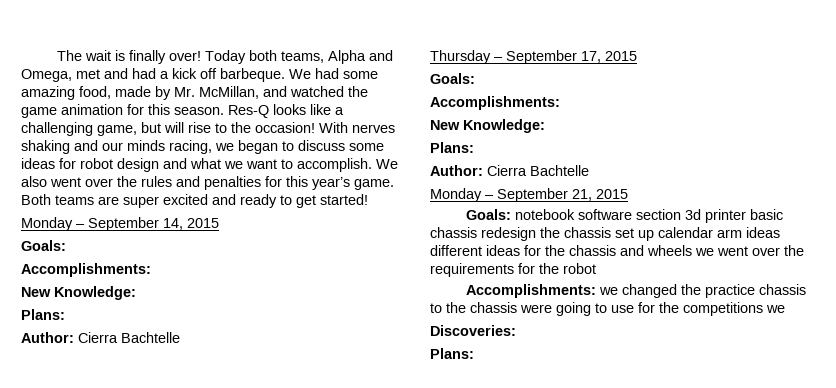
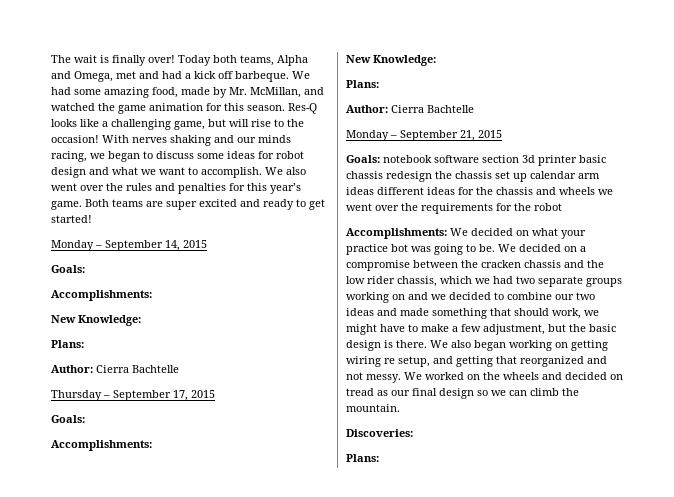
[599,284,807,298] [430,302,785,316] we changed the practice chassis to the chassis were going to use for the competitions we -> [450,228,586,239] [346,244,586,255] [346,260,604,271] [346,276,622,287] [346,292,595,303] [346,308,599,319] [346,324,616,335] [346,340,608,351] [346,356,607,367] [346,372,623,383] [346,388,579,399] [346,404,400,412] We decided on what your practice bot was going to be. We decided on a compromise between the cracken chassis and the low rider chassis, which we had two separate groups working on and we decided to combine our two ideas and made something that should work, we might have to make a few adjustment, but the basic design is there. We also began working on getting wiring re setup, and getting that reorganized and not messy. We worked on the wheels and decided on tread as our final design so we can climb the mountain.

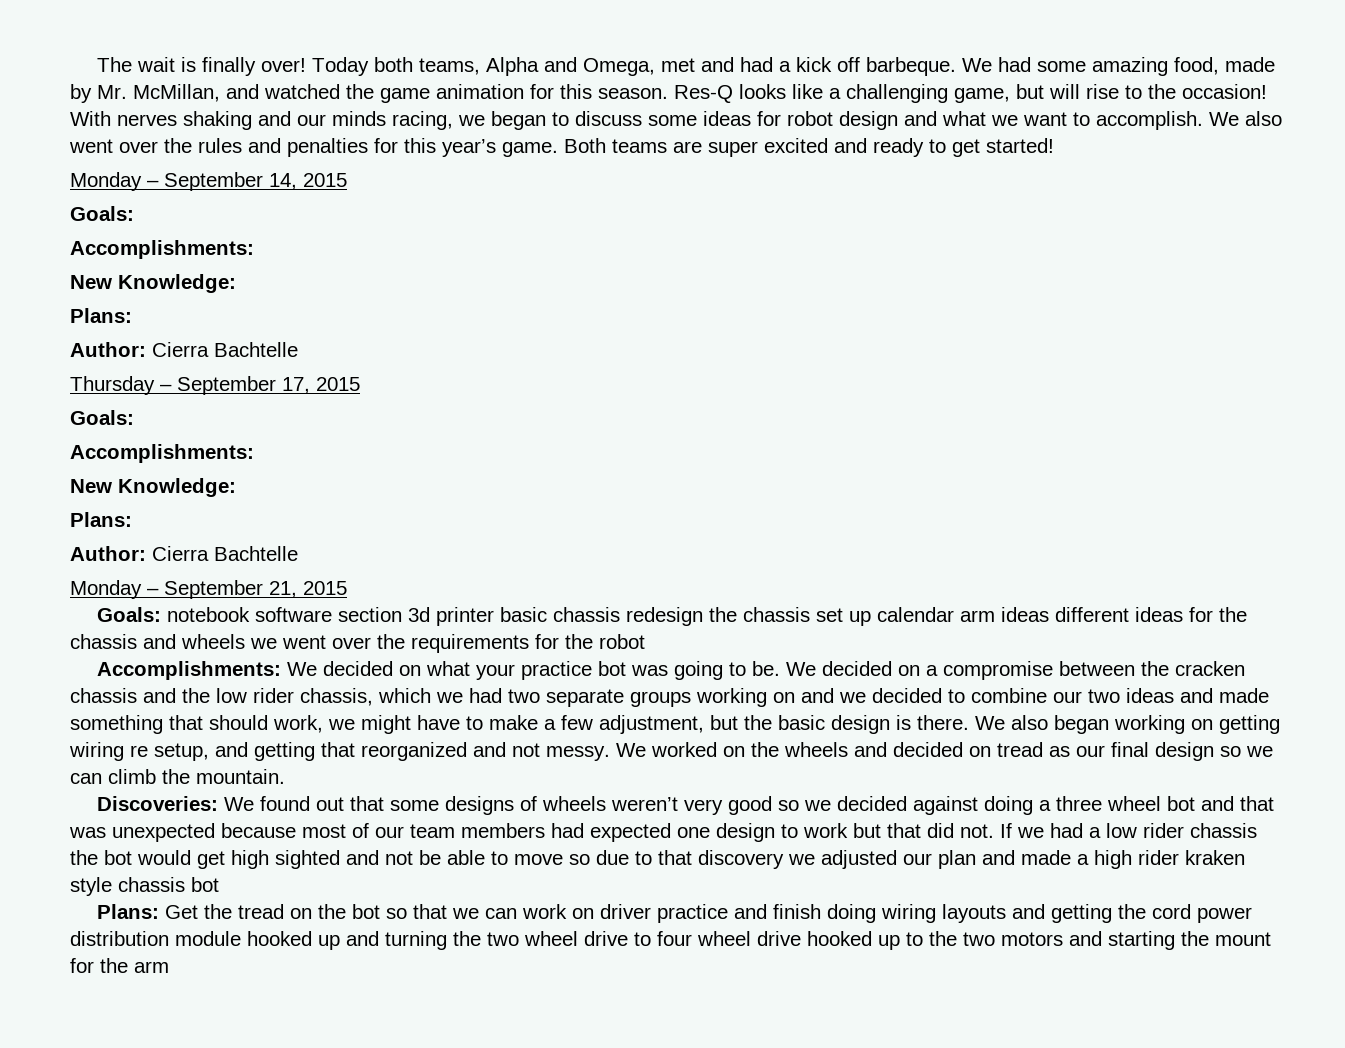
[346,454,379,462] // Plans: -> [224,796,1275,815] [69,823,1257,842] [70,850,1245,869] [70,877,219,896] [97,904,1253,923] [70,931,1271,950] [70,958,169,973] We found out that some designs of wheels weren’t very good so we decided against doing a three wheel bot and that was unexpected because most of our team members had expected one design to work but that did not. If we had a low rider chassis the bot would get high sighted and not be able to move so due to that discovery we adjusted our plan and made a high rider kraken style chassis bot // Plans: Get the tread on the bot so that we can work on driver practice and finish doing wiring layouts and getting the cord power distribution module hooked up and turning the two wheel drive to four wheel drive hooked up to the two motors and starting the mount for the arm

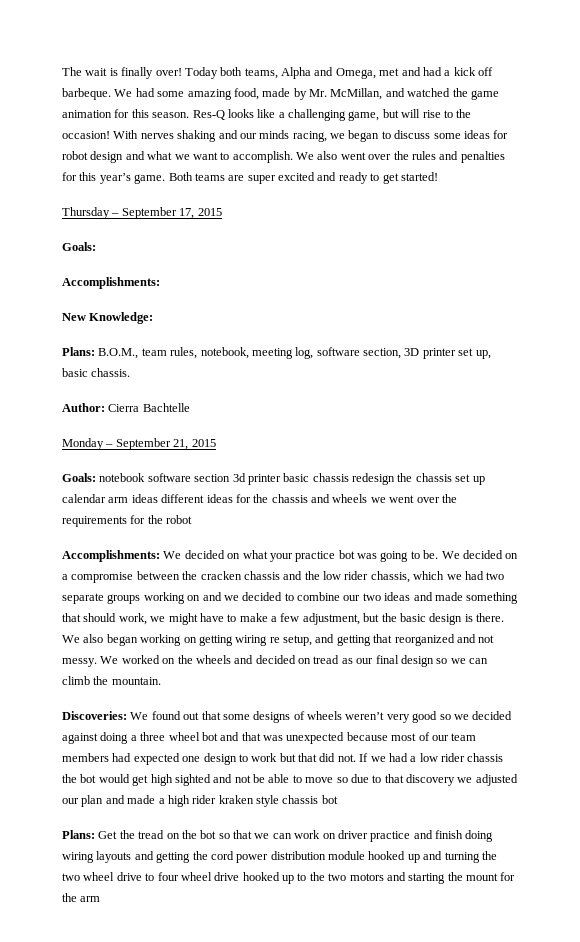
[70,172,347,191] [70,206,134,221] [70,240,254,259] [70,274,236,293] [70,308,132,323] [70,342,298,357] // Monday – September 14, 2015 // Goals: // Accomplishments: // New Knowledge: // Plans: // Author: Cierra Bachtelle -> (438, 176) none
(132, 519) none -> [98,347,491,359] [62,368,131,377] B.O.M., team rules, notebook, meeting log, software section, 3D printer set up, basic chassis.

